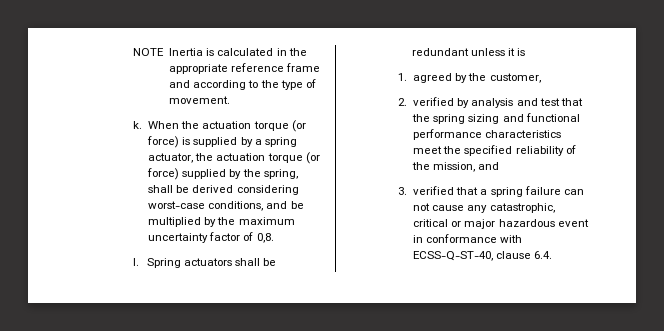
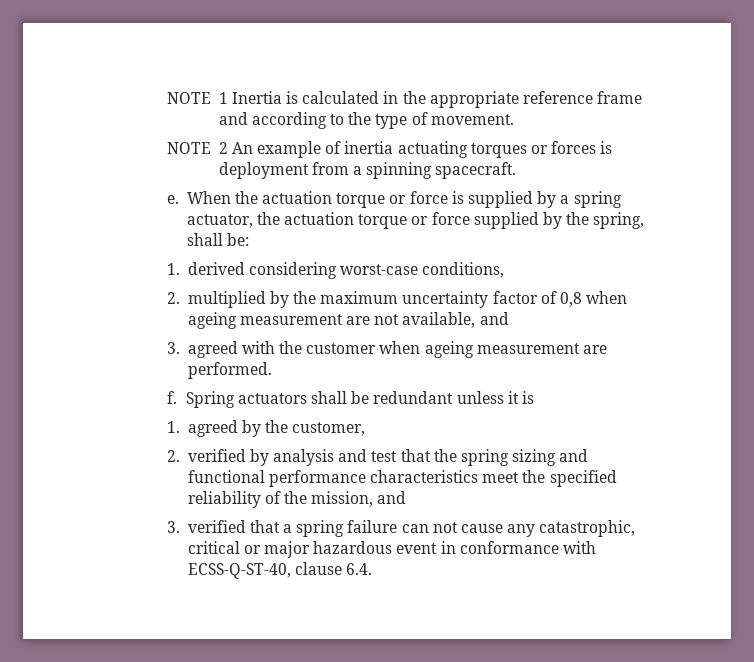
[133,48,165,56] NOTE -> [166,92,228,104] NOTE 1
[133,121,143,129] k. -> [166,141,613,158] [218,162,517,179] [166,195,179,204] NOTE 2 An example of inertia actuating torques or forces is deployment from a spinning spacecraft. // e.
[291,120,306,132] [147,136,180,148] (or force) -> [389,191,448,204] or force
[305,152,320,164] [147,168,180,180] (or force) -> [411,212,470,225] or force
[176,185,190,193] be -> [226,233,249,246] [166,263,180,275] be: // 1.
[266,201,304,209] and be -> [166,292,180,304] // 2.
[256,233,274,243] [133,258,140,266] 0,8. // l. -> [559,291,628,307] [187,312,509,329] [166,341,607,358] [187,362,272,379] [166,391,177,404] 0,8 when ageing measurement are not available, and // 3. agreed with the customer when ageing measurement are performed. // f.

